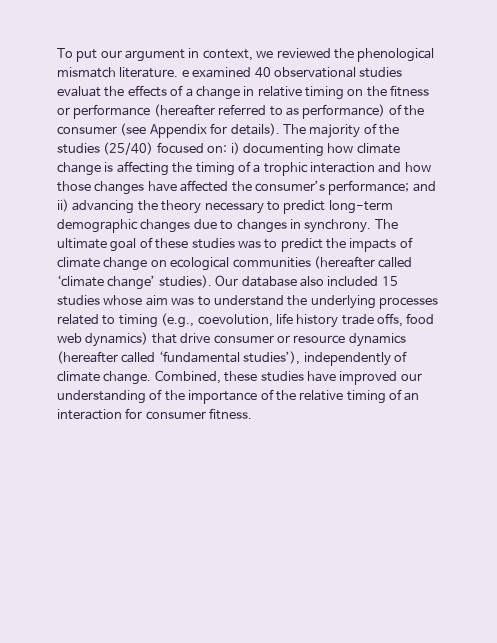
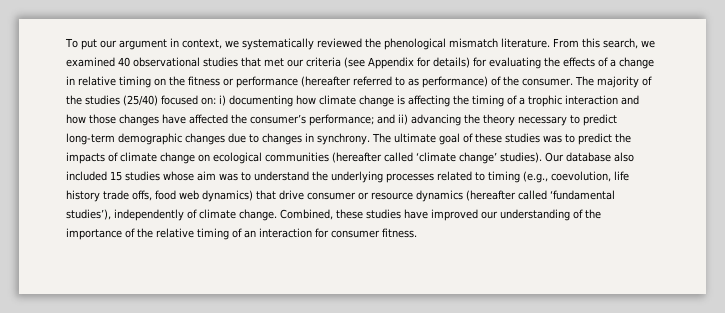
(274, 54) none -> [241,38,314,50] systematically
[181,67,403,78] [57,86,101,97] e examined 40 observational studies evaluat -> [552,38,655,49] [66,57,541,69] From this search, we examined 40 observational studies that met our criteria (see Appendix for details) for evaluating
[57,123,280,138] consumer (see Appendix for details). -> [522,78,573,86] consumer.

